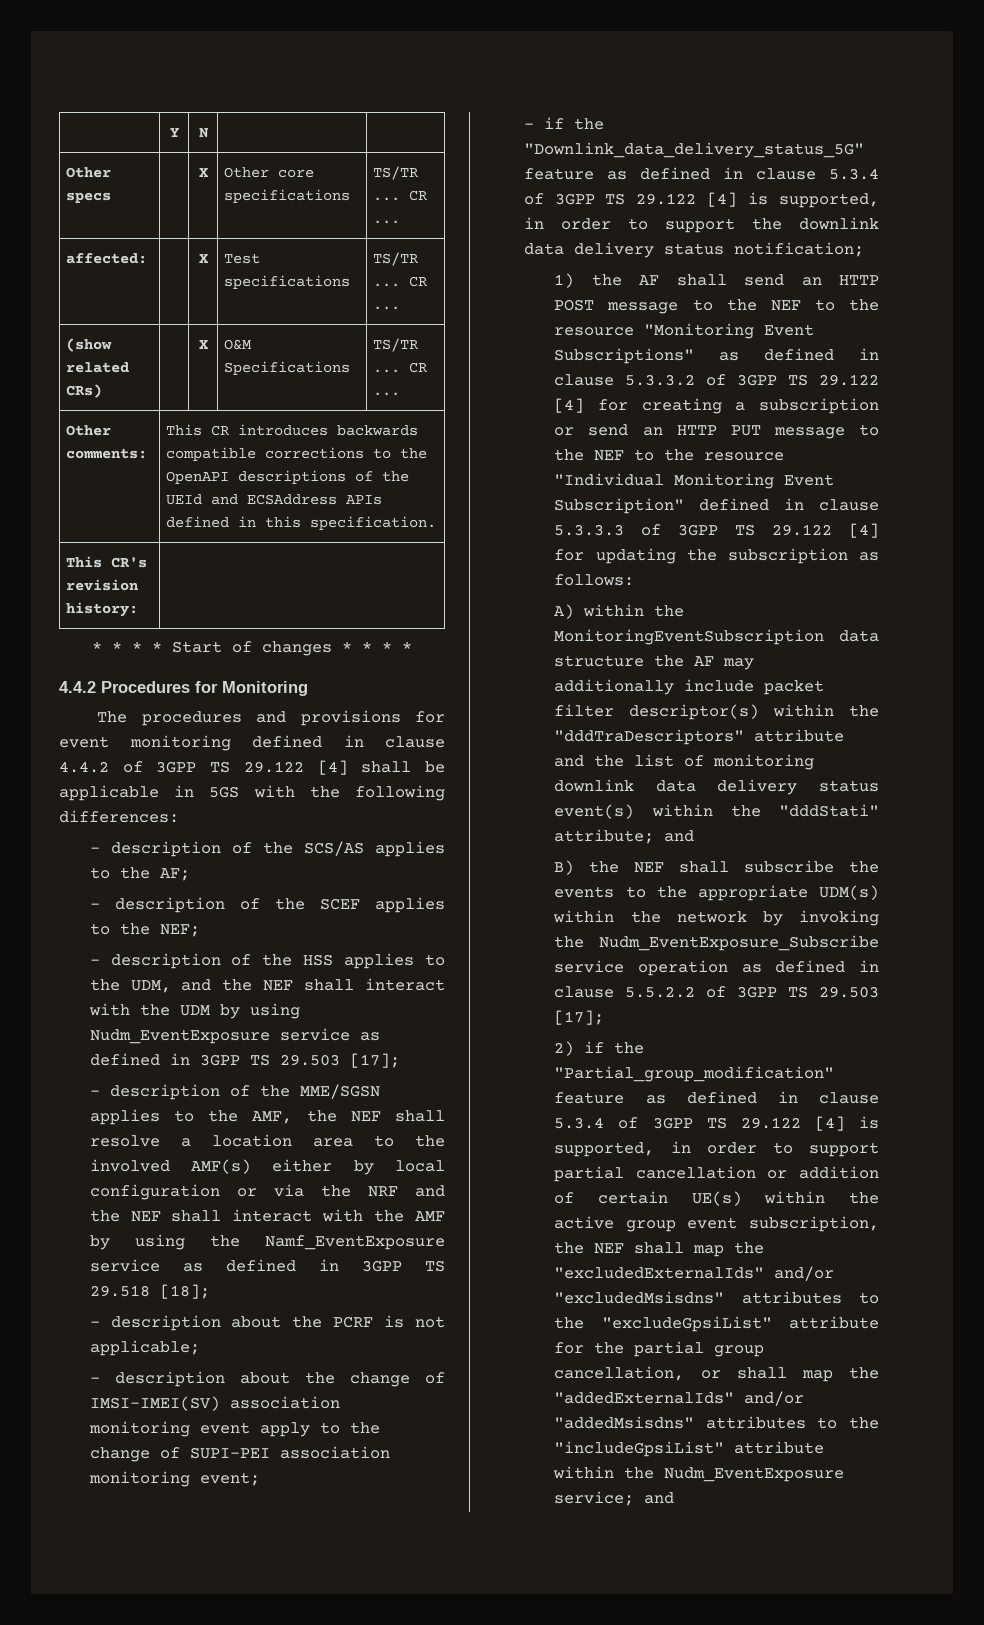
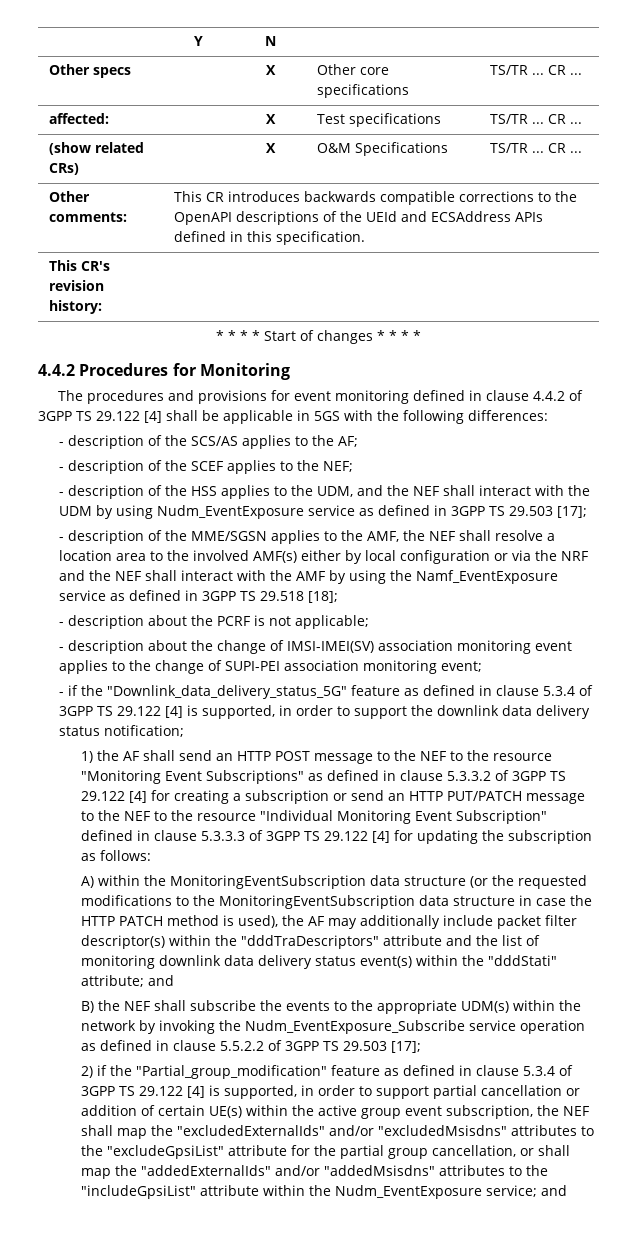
[259,1422,310,1437] apply -> [59,660,109,674] applies
[730,425,761,436] PUT -> [446,791,522,801] PUT/PATCH
(645, 661) none -> [469,875,587,889] [80,895,592,909] [80,915,278,928] (or the requested modifications to the MonitoringEventSubscription data structure in case the HTTP PATCH method is used),

